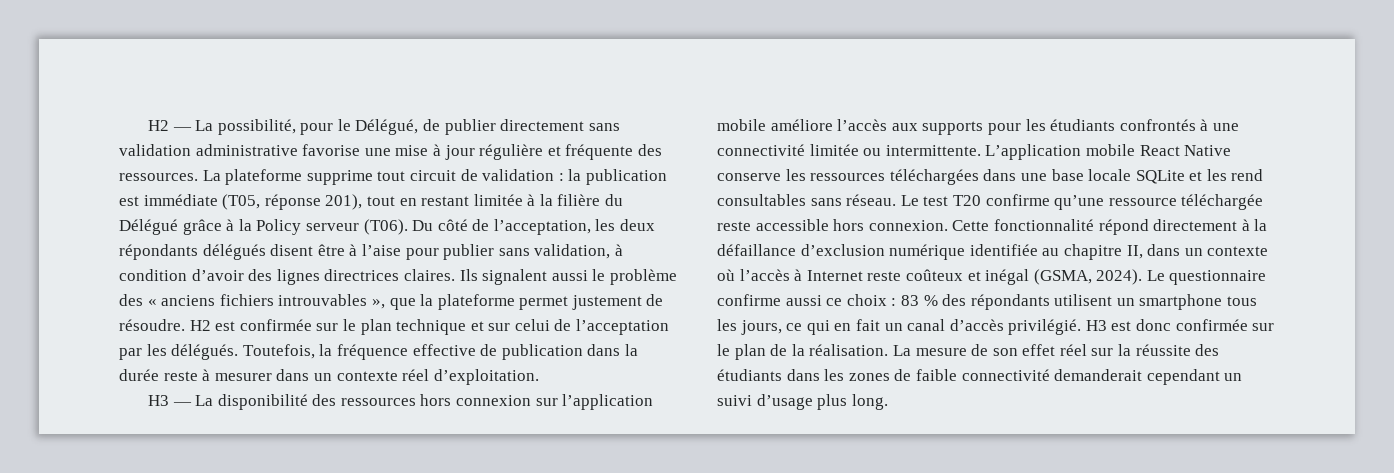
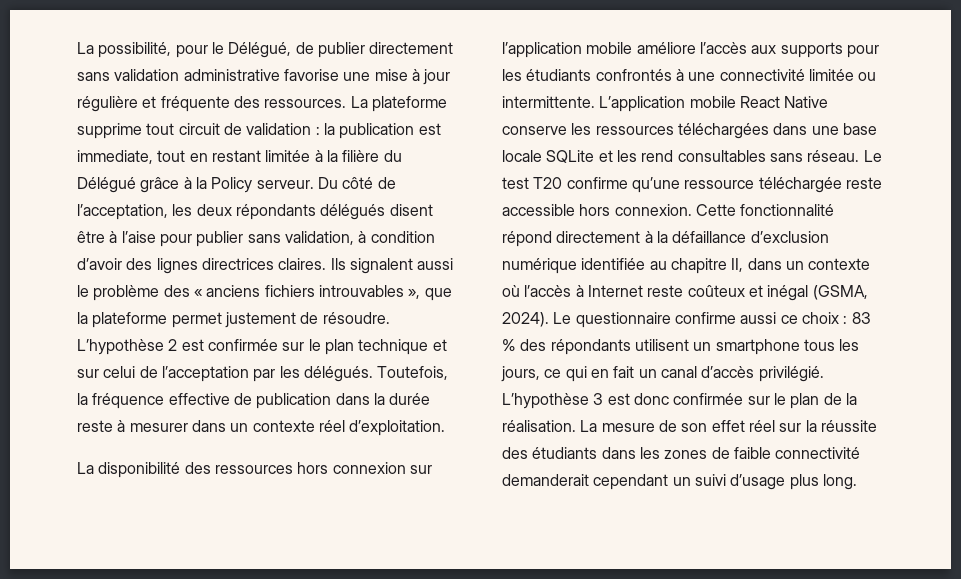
[147,120,192,131] H2 — -> (77, 48) none
[143,194,363,210] immédiate (T05, réponse 201), -> [77,150,153,164] immediate,
[305,219,408,235] serveur (T06). -> [256,180,314,189] serveur.
[189,320,211,331] H2 -> [77,339,178,355] L’hypothèse 2
[147,395,192,406] H3 — -> (446, 428) none
[1085,320,1107,331] H3 -> [502,393,604,409] L’hypothèse 3

